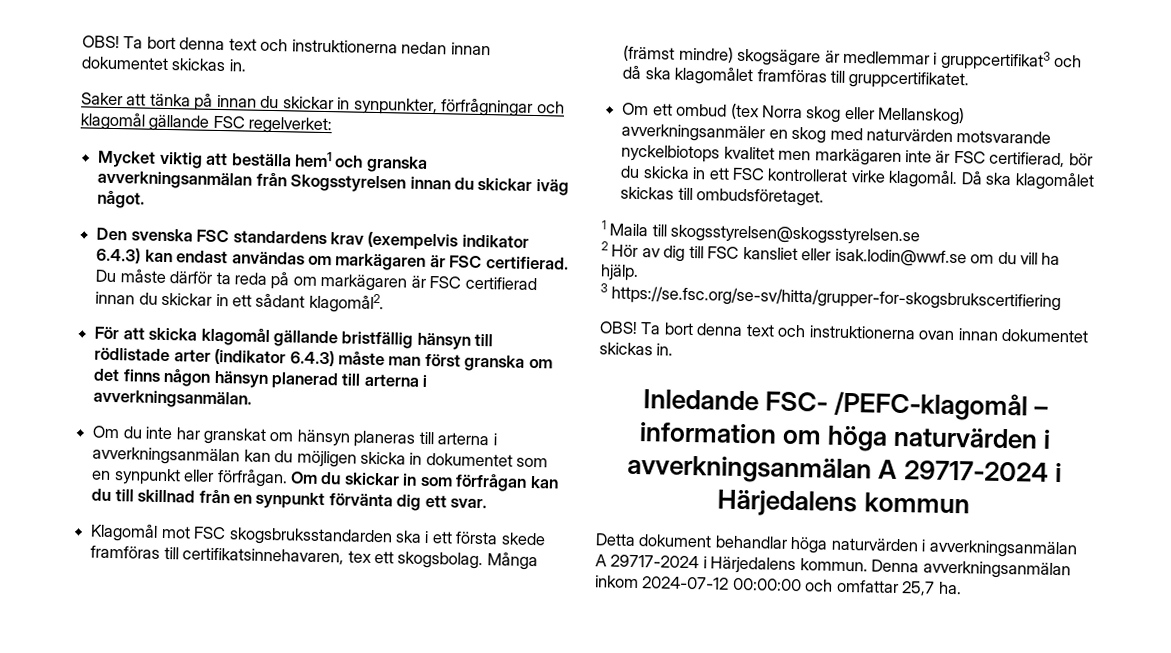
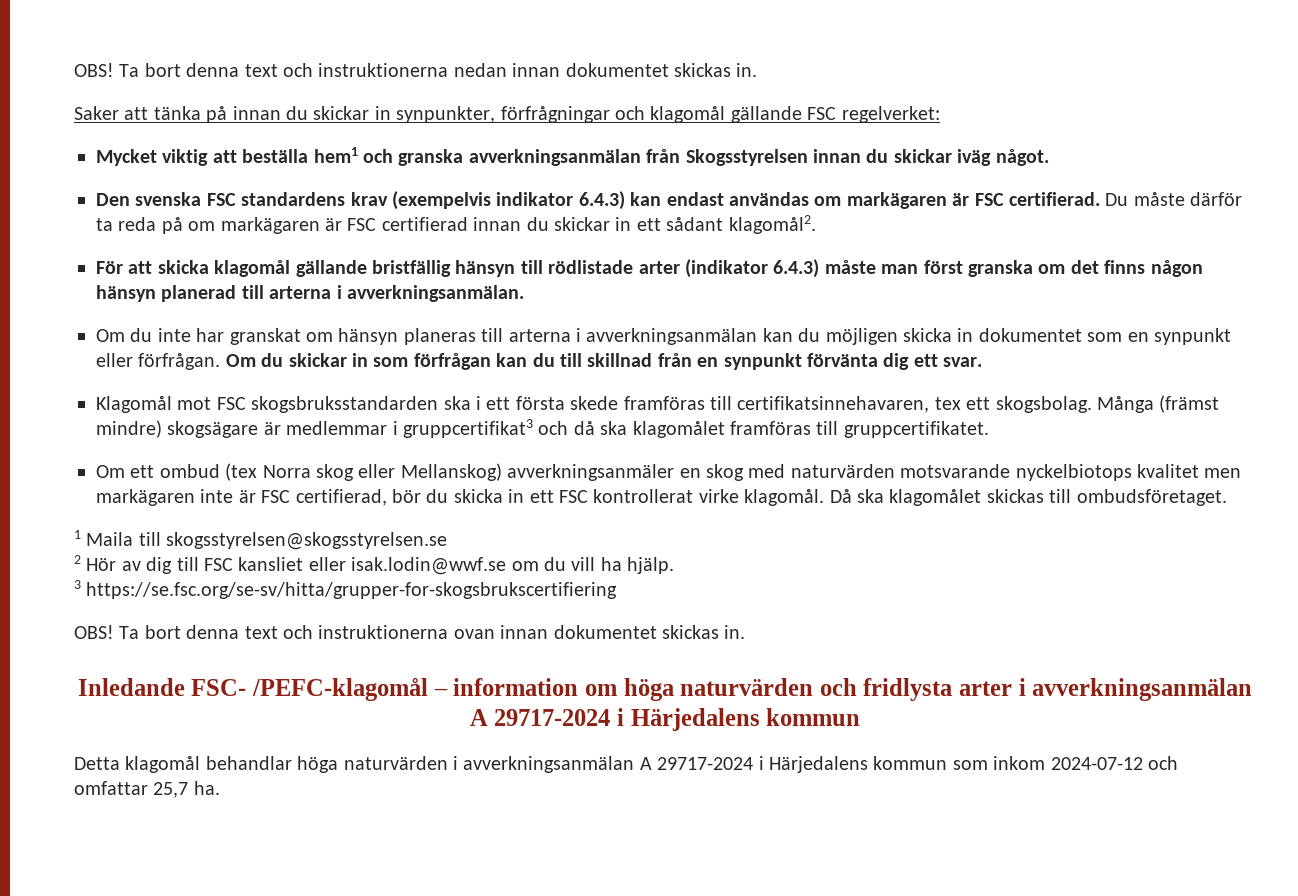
(1039, 437) none -> [819,678,1012,701] och fridlysta arter
[638,534,713,548] dokument -> [125,756,201,773] klagomål
[799,558,1071,580] kommun. Denna avverkningsanmälan -> [873,756,988,770] kommun som
[732,577,802,592] 00:00:00 -> (1143, 763) none

